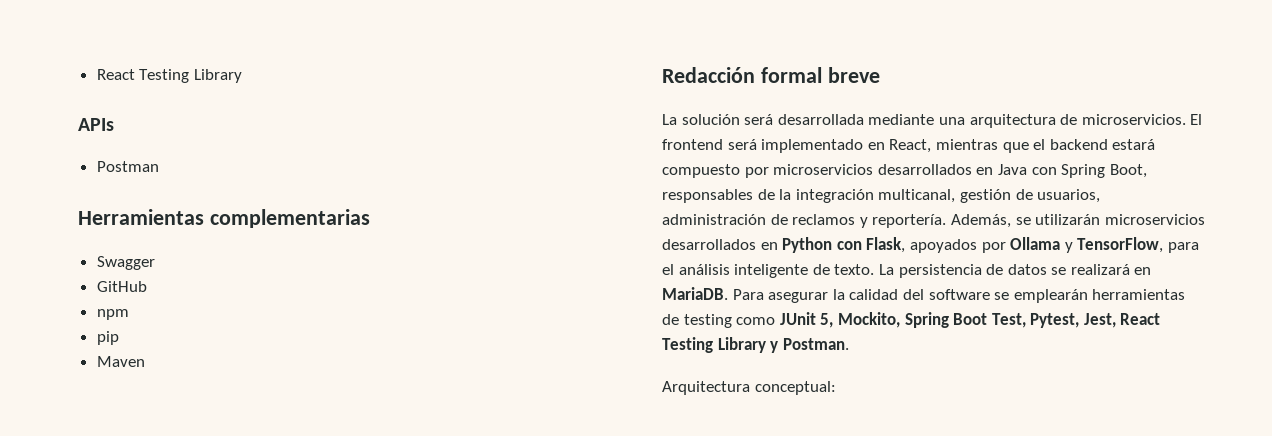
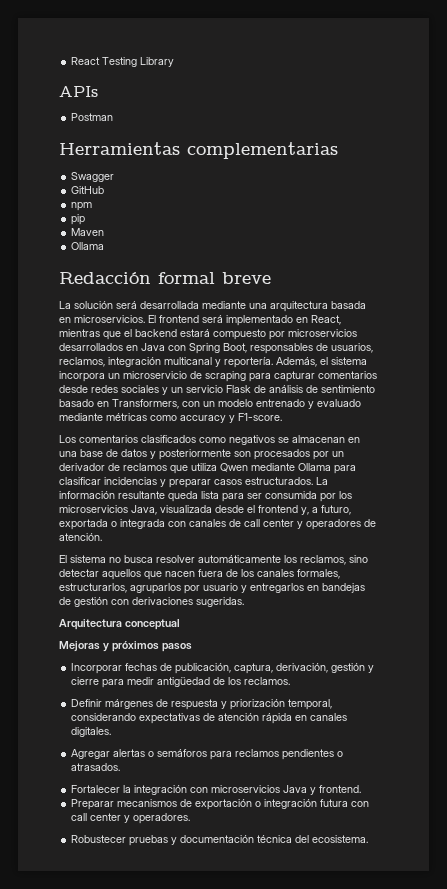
(145, 361) none -> [71,242,105,250] // Ollama
[1060,114,1078,125] de -> [331,301,366,309] [59,317,71,323] basada en
[779,189,1101,203] [662,214,1205,228] [662,237,1199,253] [662,264,1152,278] [662,287,1186,303] [662,312,1161,328] [662,337,849,353] [662,381,836,395] la integración multicanal, gestión de usuarios, administración de reclamos y reportería. Además, se utilizarán microservicios desarrollados en Python con Flask, apoyados por Ollama y TensorFlow, para el análisis inteligente de texto. La persistencia de datos se realizará en MariaDB. Para asegurar la calidad del software se emplearán herramientas de testing como JUnit 5, Mockito, Spring Boot Test, Pytest, Jest, React Testing Library y Postman. // Arquitectura conceptual: -> [331,343,373,353] [59,357,367,368] [59,371,377,382] [59,385,375,395] [59,399,361,409] [59,413,282,423] [59,435,360,445] [59,449,344,460] [59,463,356,474] [59,477,328,488] [59,491,352,502] [59,505,351,515] [59,519,376,530] [59,533,102,541] [59,555,368,565] [59,569,340,580] [59,583,365,594] [59,597,244,607] [59,619,180,630] [59,641,192,652] [71,663,375,674] [71,677,291,688] [71,699,333,710] [71,713,348,724] [71,727,112,737] [71,749,344,760] [71,763,121,771] [71,785,362,795] [71,799,370,810] [71,813,191,824] [71,835,369,846] usuarios, reclamos, integración multicanal y reportería. Además, el sistema incorpora un microservicio de scraping para capturar comentarios desde redes sociales y un servicio Flask de análisis de sentimiento basado en Transformers, con un modelo entrenado y evaluado mediante métricas como accuracy y F1-score. // Los comentarios clasificados como negativos se almacenan en una base de datos y posteriormente son procesados por un derivador de reclamos que utiliza Qwen mediante Ollama para clasificar incidencias y preparar casos estructurados. La información resultante queda lista para ser consumida por los microservicios Java, visualizada desde el frontend y, a futuro, exportada o integrada con canales de call center y operadores de atención. // El sistema no busca resolver automáticamente los reclamos, sino detectar aquellos que nacen fuera de los canales formales, estructurarlos, agruparlos por usuario y entregarlos en bandejas de gestión con derivaciones sugeridas. // Arquitectura conceptual // Mejoras y próximos pasos // Incorporar fechas de publicación, captura, derivación, gestión y cierre para medir antigüedad de los reclamos. // Definir márgenes de respuesta y priorización temporal, considerando expectativas de atención rápida en canales digitales. // Agregar alertas o semáforos para reclamos pendientes o atrasados. // Fortalecer la integración con microservicios Java y frontend. // Preparar mecanismos de exportación o integración futura con call center y operadores. // Robustecer pruebas y documentación técnica del ecosistema.

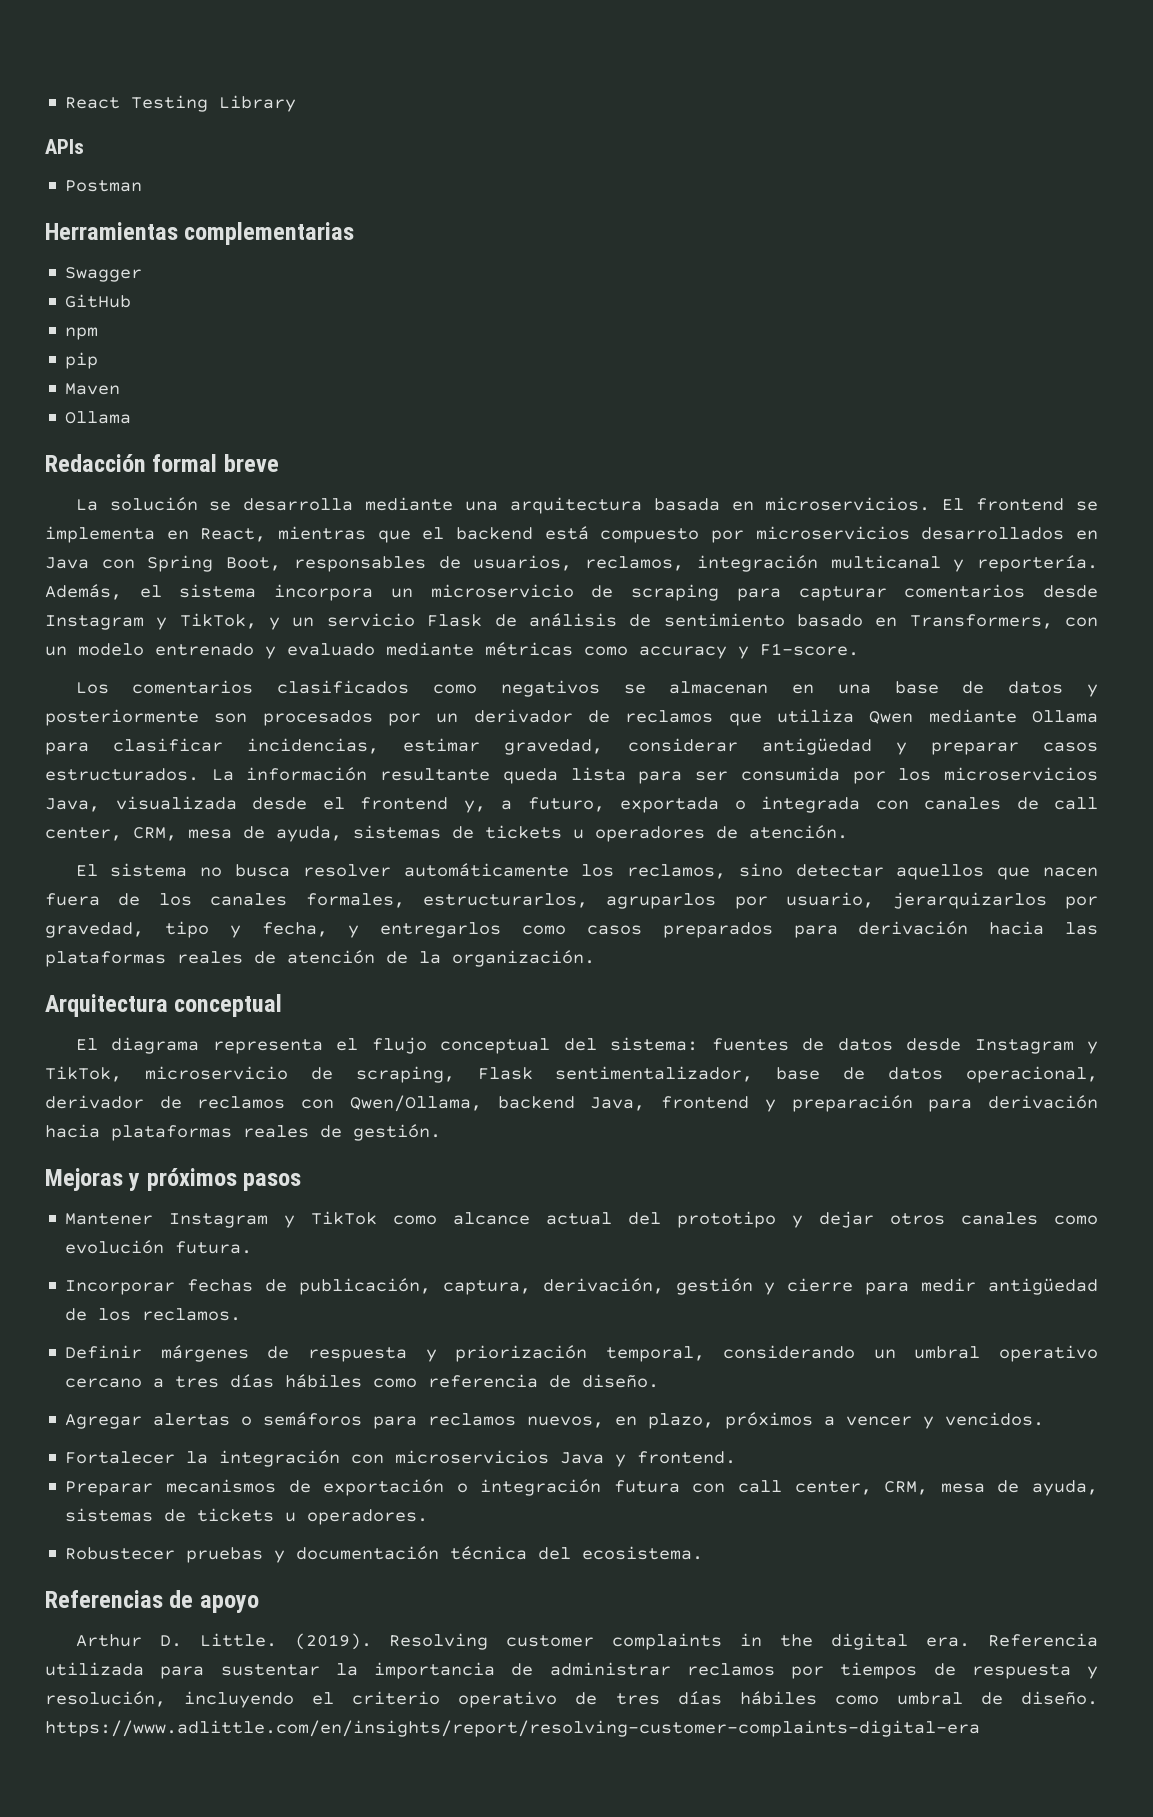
[116,301,199,309] será desarrollada -> [209,498,354,511] se desarrolla
[202,315,293,326] será implementado -> [1075,501,1098,511] [45,526,155,543] se implementa
[180,329,210,337] estará -> [544,526,589,540] está
[91,385,159,393] redes sociales -> [45,613,257,630] Instagram y TikTok,
[104,477,157,485] incidencias -> [247,738,872,755] incidencias, estimar gravedad, considerar antigüedad
[263,519,303,529] center y -> [45,825,584,842] center, CRM, mesa de ayuda, sistemas de tickets u
[203,583,365,593] [59,597,244,607] [59,619,180,630] [59,641,192,652] usuario y entregarlos en bandejas de gestión con derivaciones sugeridas. // Arquitectura conceptual // Mejoras y próximos pasos -> [786,892,1098,909] [45,921,1099,938] [45,950,595,967] [45,994,283,1017] [75,1037,1099,1054] [45,1066,1099,1083] [45,1095,1099,1112] [45,1124,441,1141] [45,1168,302,1191] [65,1211,1099,1228] [65,1240,253,1254] usuario, jerarquizarlos por gravedad, tipo y fecha, y entregarlos como casos preparados para derivación hacia las plataformas reales de atención de la organización. // Arquitectura conceptual // El diagrama representa el flujo conceptual del sistema: fuentes de datos desde Instagram y TikTok, microservicio de scraping, Flask sentimentalizador, base de datos operacional, derivador de reclamos con Qwen/Ollama, backend Java, frontend y preparación para derivación hacia plataformas reales de gestión. // Mejoras y próximos pasos // Mantener Instagram y TikTok como alcance actual del prototipo y dejar otros canales como evolución futura.
[139,713,348,724] [71,727,112,737] expectativas de atención rápida en canales digitales. -> [873,1345,1099,1362] [65,1374,660,1388] un umbral operativo cercano a tres días hábiles como referencia de diseño.
[282,749,344,760] [71,763,121,771] pendientes o atrasados. -> [527,1412,1045,1429] nuevos, en plazo, próximos a vencer y vencidos.
[90,813,131,823] center y -> [794,1480,1098,1496] [65,1508,297,1522] center, CRM, mesa de ayuda, sistemas de tickets u
(369, 839) none -> [45,1590,259,1613] [75,1633,1098,1650] [45,1662,1098,1679] [45,1691,1099,1708] [45,1720,980,1737] // Referencias de apoyo // Arthur D. Little. (2019). Resolving customer complaints in the digital era. Referencia utilizada para sustentar la importancia de administrar reclamos por tiempos de respuesta y resolución, incluyendo el criterio operativo de tres días hábiles como umbral de diseño. https://www.adlittle.com/en/insights/report/resolving-customer-complaints-digital-era

